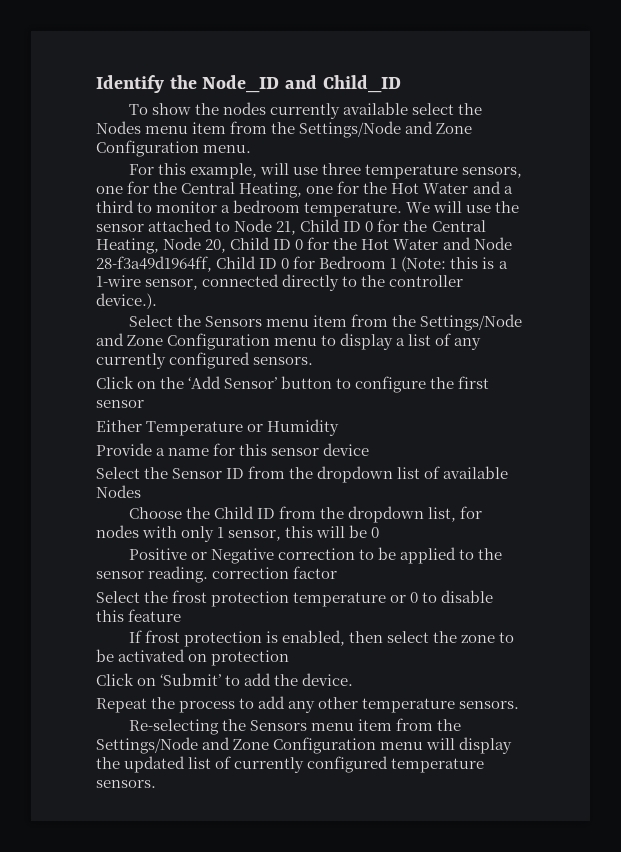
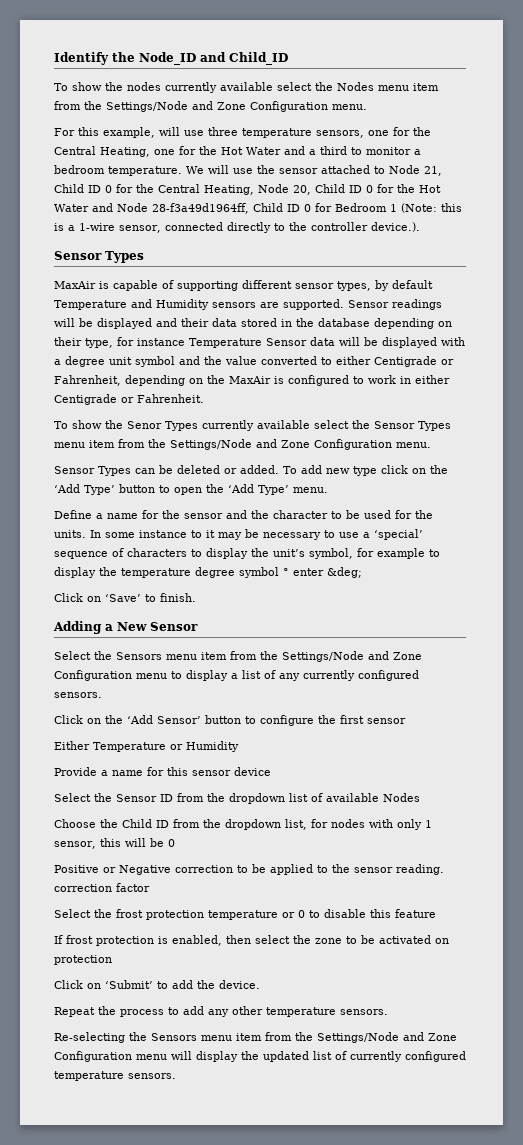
(157, 301) none -> [54,251,144,263] [54,280,433,291] [54,299,442,310] [54,318,452,329] [54,337,465,348] [54,356,454,367] [54,375,450,386] [54,394,204,405] [54,420,451,431] [54,439,431,450] [54,465,448,476] [54,484,328,495] [54,510,433,519] [54,529,423,540] [54,548,440,559] [54,567,362,578] [54,593,196,602] [53,621,198,634] // Sensor Types // MaxAir is capable of supporting different sensor types, by default Temperature and Humidity sensors are supported. Sensor readings will be displayed and their data stored in the database depending on their type, for instance Temperature Sensor data will be displayed with a degree unit symbol and the value converted to either Centigrade or Fahrenheit, depending on the MaxAir is configured to work in either Centigrade or Fahrenheit. // To show the Senor Types currently available select the Sensor Types menu item from the Settings/Node and Zone Configuration menu. // Sensor Types can be deleted or added. To add new type click on the ‘Add Type’ button to open the ‘Add Type’ menu. // Define a name for the sensor and the character to be used for the units. In some instance to it may be necessary to use a ‘special’ sequence of characters to display the unit’s symbol, for example to display the temperature degree symbol ° enter &deg; // Click on ‘Save’ to finish. // Adding a New Sensor

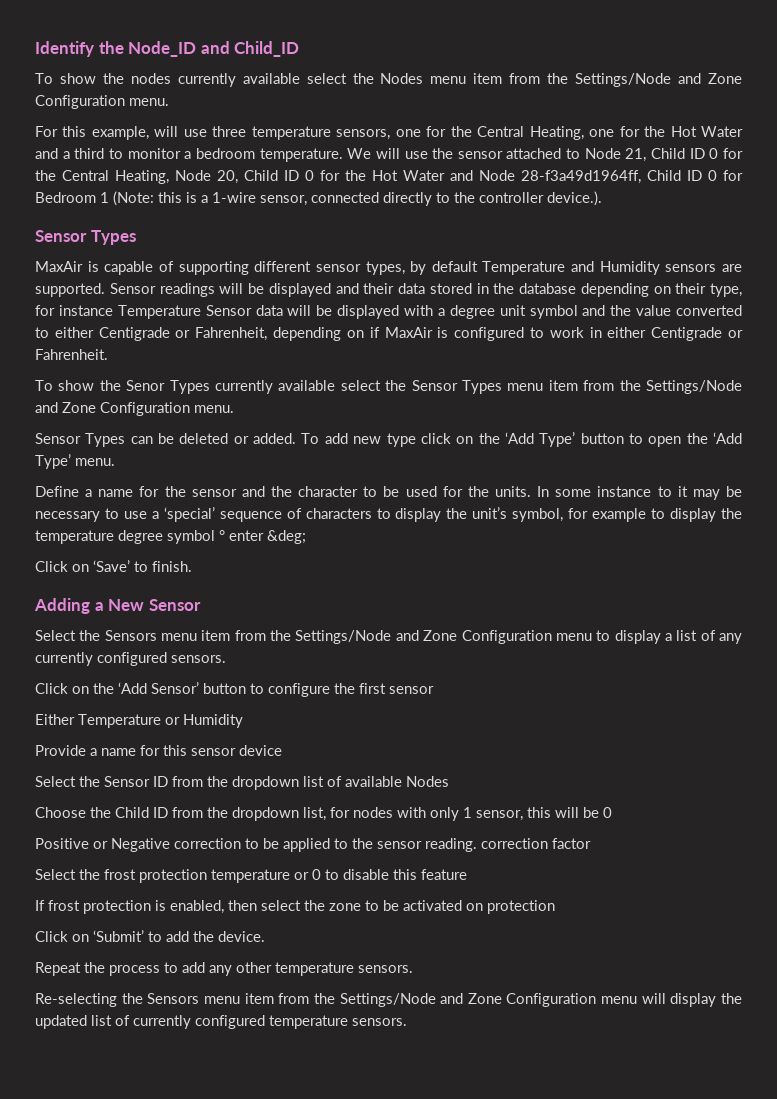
[207,375,225,384] the -> [369,327,380,338] if

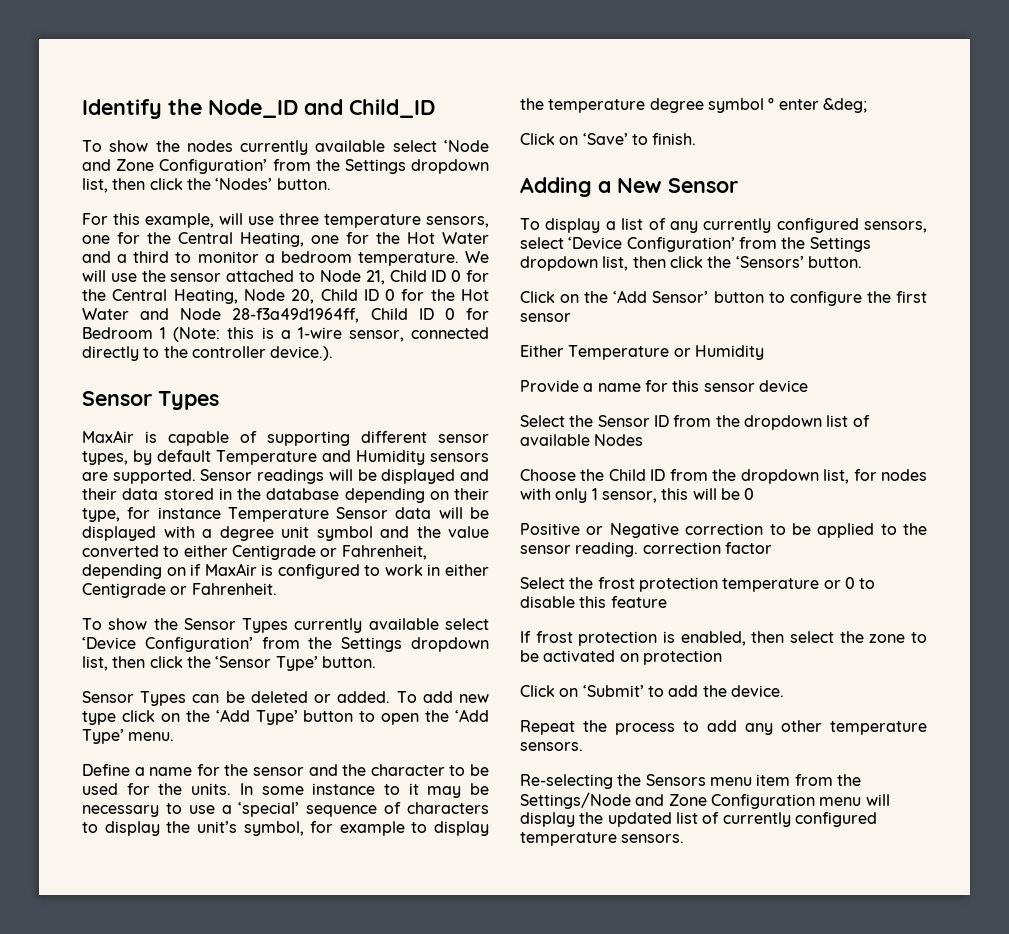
[352,73,742,87] [35,95,169,109] the Nodes menu item from the Settings/Node and Zone Configuration menu. -> [443,140,489,152] [82,159,490,174] [82,178,331,193] ‘Node and Zone Configuration’ from the Settings dropdown list, then click the ‘Nodes’ button.
[126,380,166,391] Senor -> [183,618,236,630] Sensor
[385,380,742,394] [35,402,234,416] the Sensor Types menu item from the Settings/Node and Zone Configuration menu. -> [82,637,490,652] [82,656,376,671] ‘Device Configuration’ from the Settings dropdown list, then click the ‘Sensor Type’ button.
[35,630,611,644] Select the Sensors menu item from the Settings/Node and Zone Configuration menu to -> [520,218,540,230] To
[171,655,226,663] sensors. -> [864,221,927,233] [520,237,871,252] [520,256,862,271] sensors, select ‘Device Configuration’ from the Settings dropdown list, then click the ‘Sensors’ button.

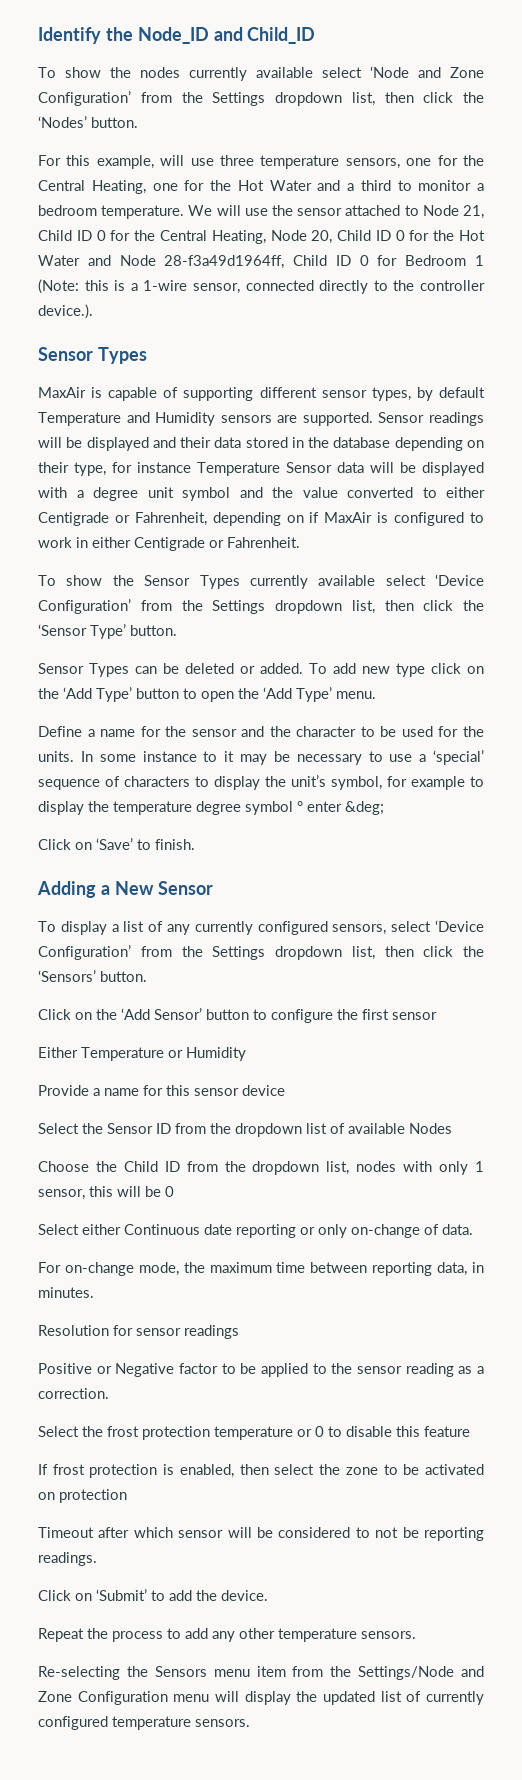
[853,469,877,481] for -> (350, 1168) none
(755, 494) none -> [38,1224,473,1238] [38,1262,485,1276] [38,1287,94,1298] [38,1325,239,1339] // Select either Continuous date reporting or only on-change of data. // For on-change mode, the maximum time between reporting data, in minutes. // Resolution for sensor readings
[685,523,764,535] correction -> [178,1363,218,1374] factor
[575,542,772,557] reading. correction factor -> [405,1363,485,1377] [38,1388,109,1399] reading as a correction.
(722, 657) none -> [38,1527,484,1541] [38,1552,97,1566] // Timeout after which sensor will be considered to not be reporting readings.

